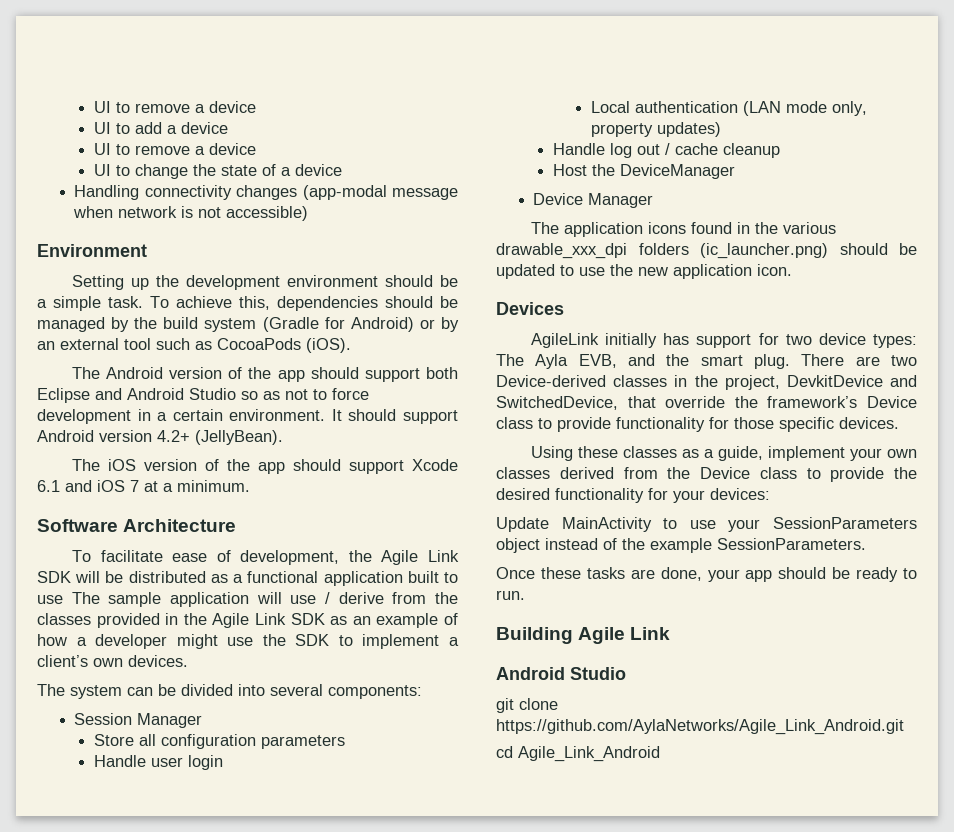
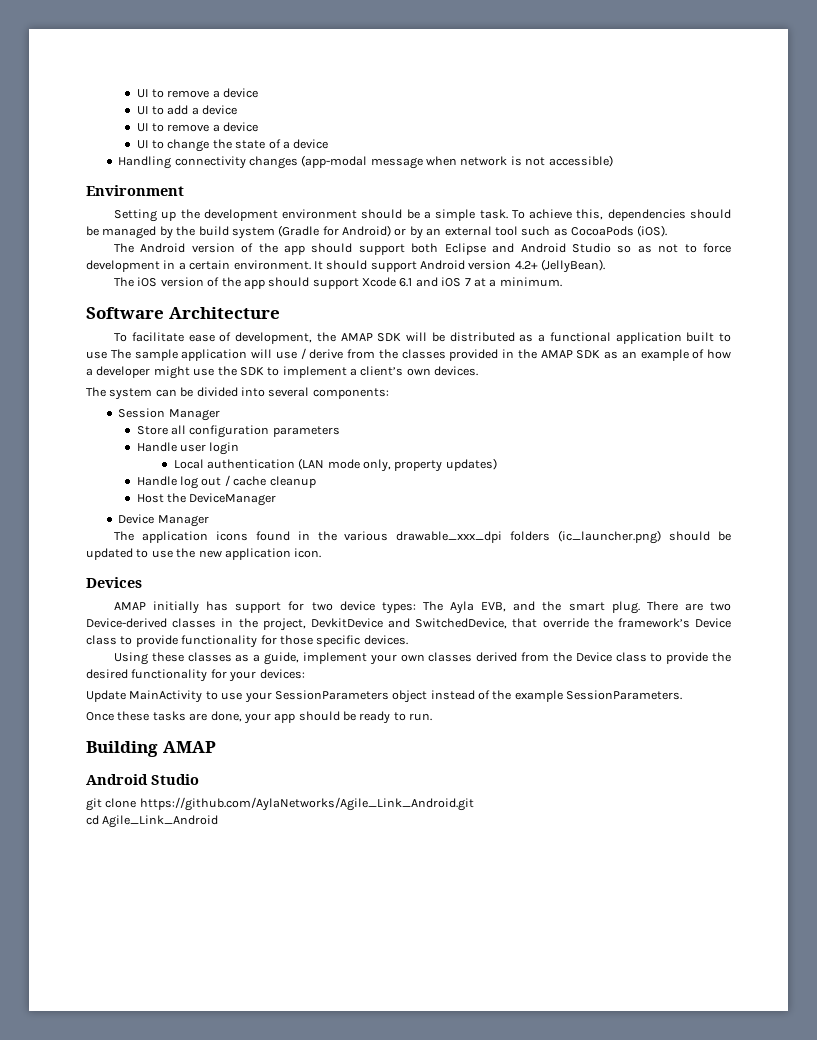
[381,550,459,565] Agile Link -> [340,333,373,341] AMAP
[212,613,286,628] Agile Link -> [540,350,573,358] AMAP
[530,333,599,348] AgileLink -> [114,602,147,610] AMAP
[578,627,671,644] Agile Link -> [162,741,216,753] AMAP

